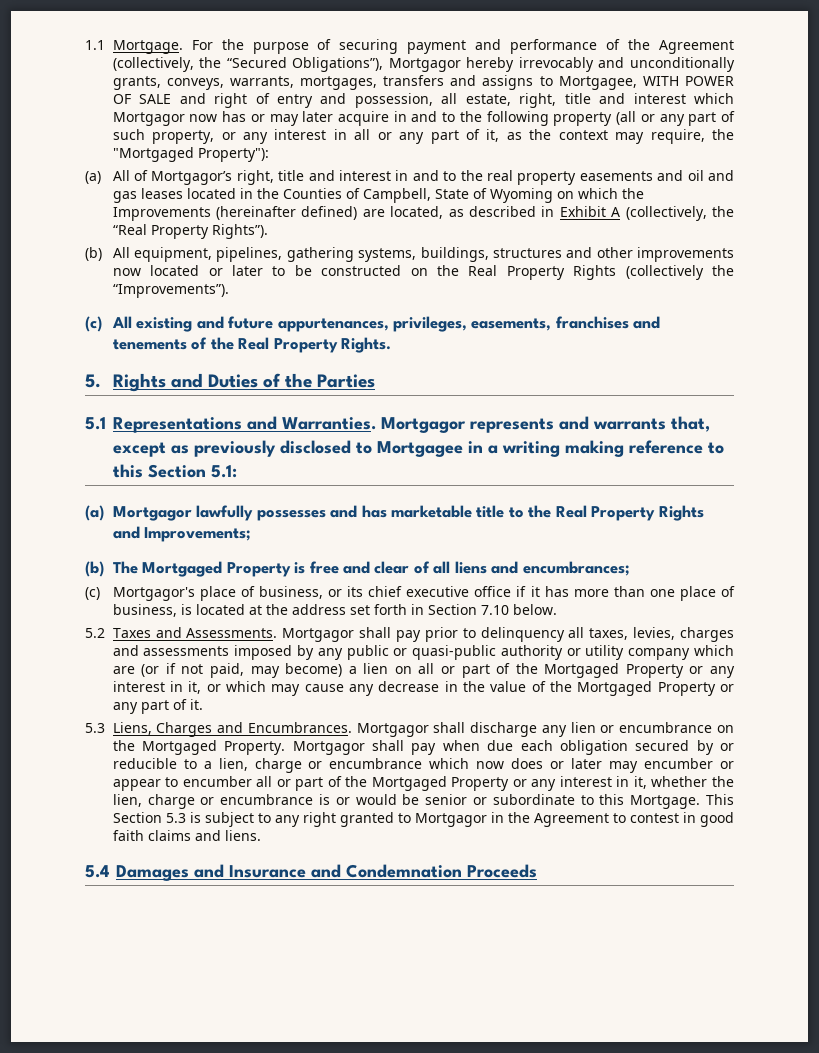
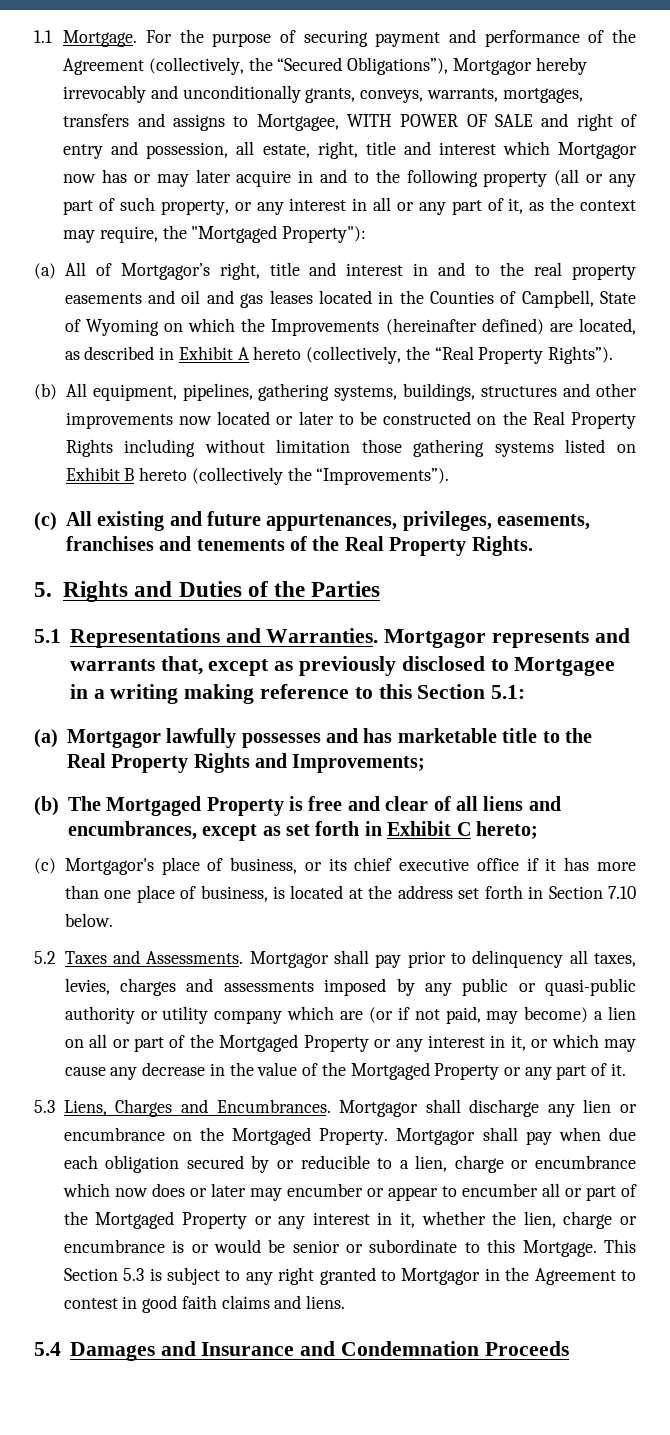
(621, 212) none -> [253,346,302,360] hereto
(617, 272) none -> [124,439,636,457] [65,467,188,481] including without limitation those gathering systems listed on Exhibit B hereto
[522,561,630,576] encumbrances; -> [67,821,538,841] encumbrances, except as set forth in Exhibit C hereto;

